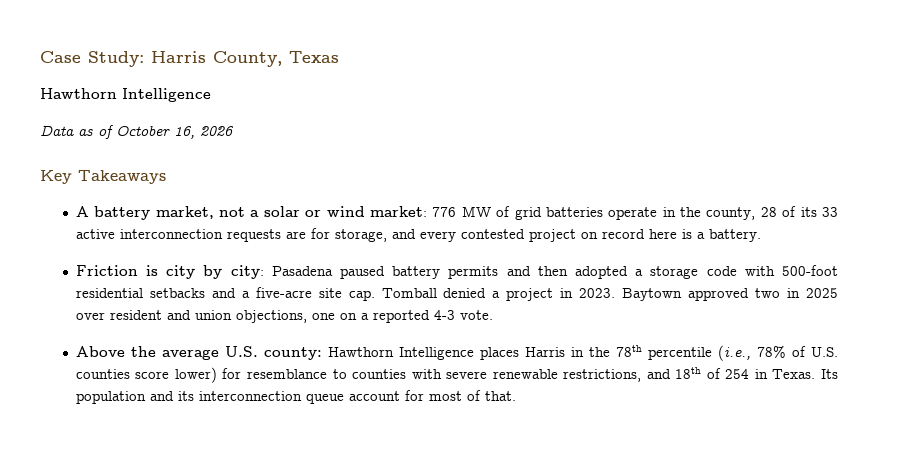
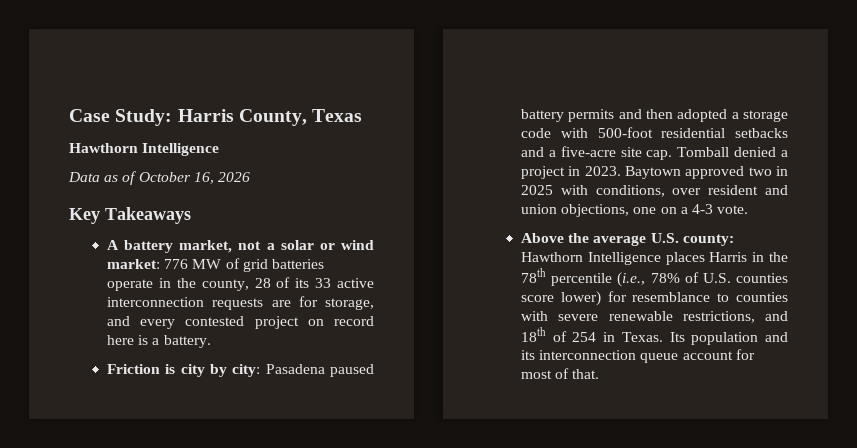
(839, 293) none -> [560,185,665,197] with conditions,
[372,310,430,323] reported -> (688, 210) none

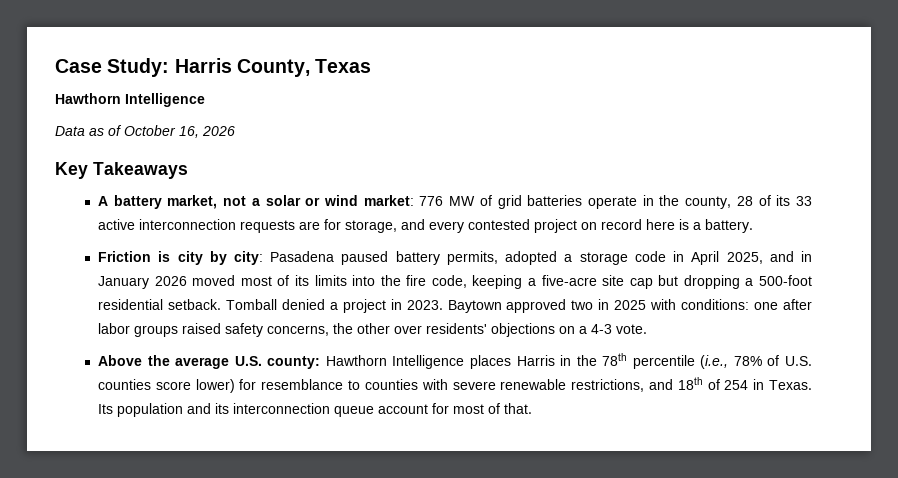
[568,109,674,122] permits and then -> [446,251,498,265] permits,
[560,127,788,138] [521,146,673,160] with 500-foot residential setbacks and a five-acre site cap. -> [673,251,812,265] [98,275,813,289] [98,299,221,310] in April 2025, and in January 2026 moved most of its limits into the fire code, keeping a five-acre site cap but dropping a 500-foot residential setback.
[595,185,788,197] [521,204,657,217] conditions, over resident and union objections, one -> [681,299,812,310] [98,323,556,337] conditions: one after labor groups raised safety concerns, the other over residents' objections

